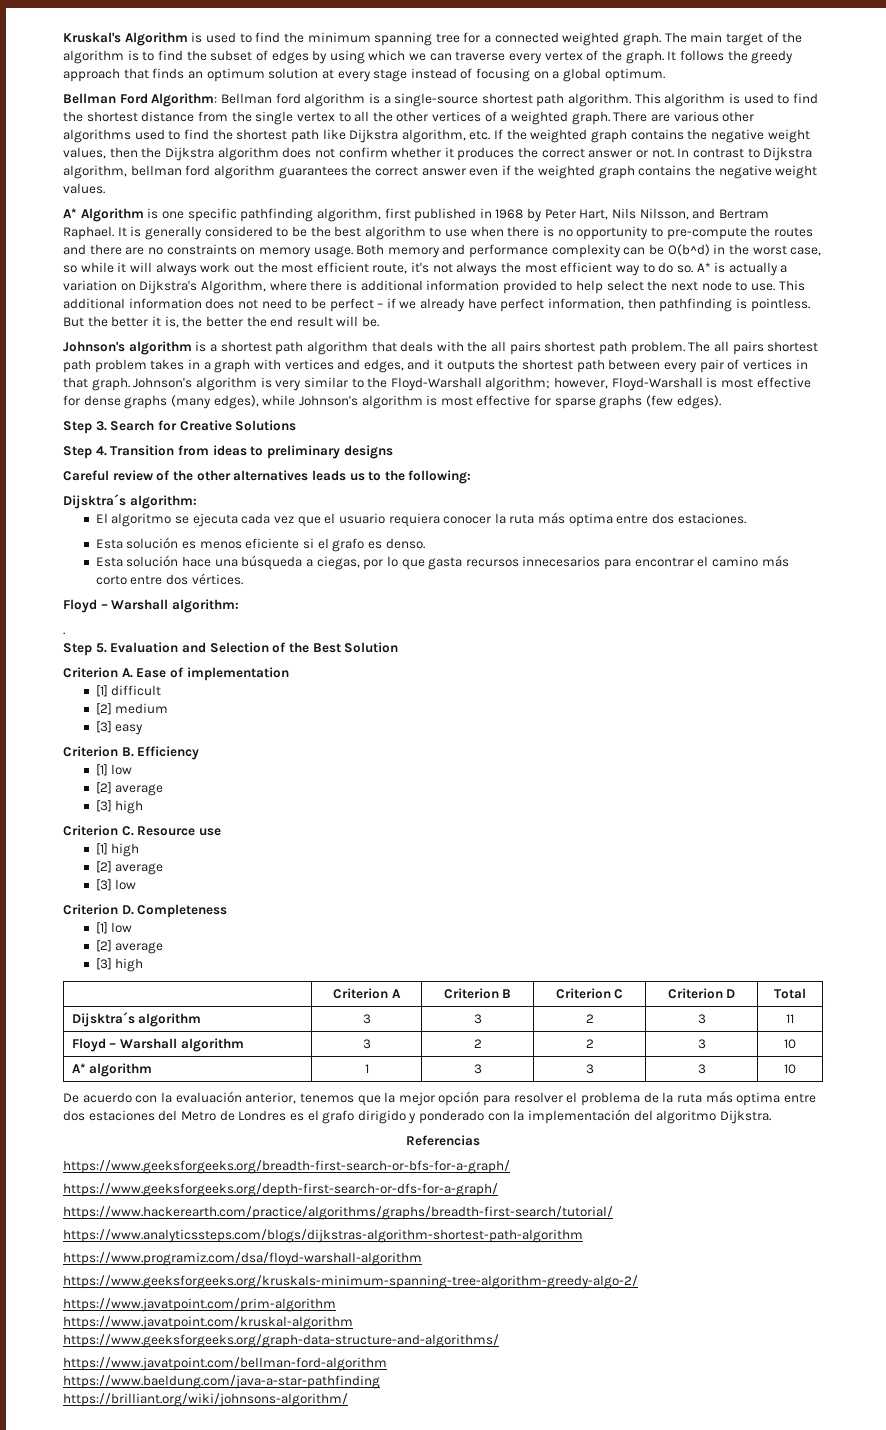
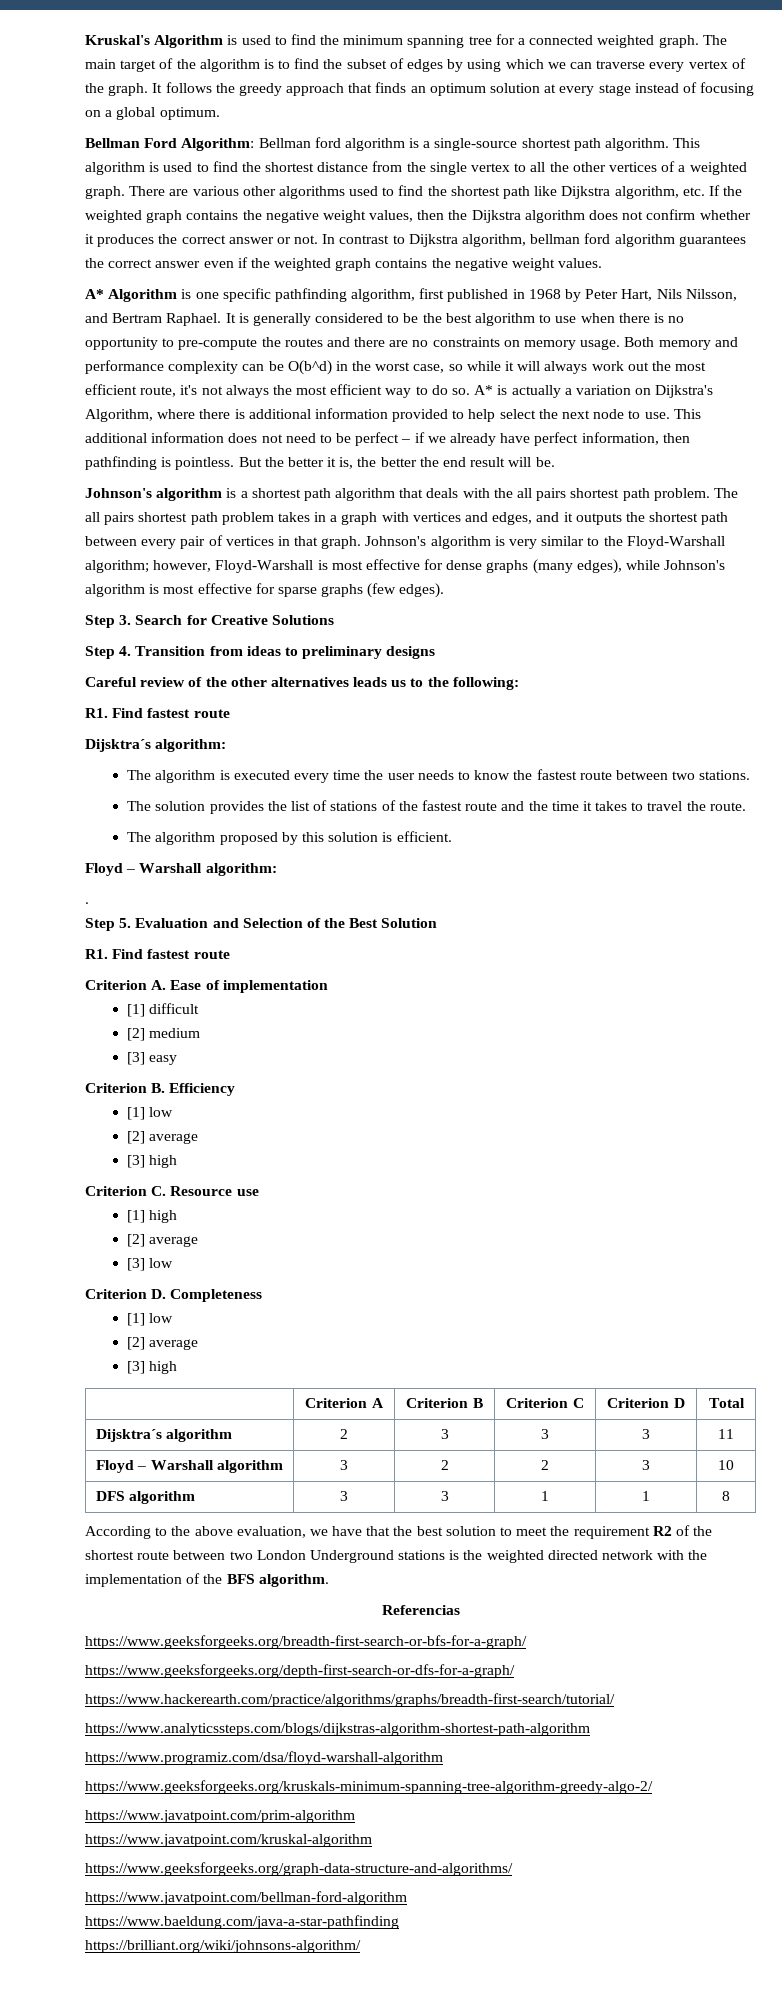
[63,494,197,509] [95,512,746,527] [95,537,425,552] [95,555,789,570] [95,573,243,585] Dijsktra´s algorithm: // El algoritmo se ejecuta cada vez que el usuario requiera conocer la ruta más optima entre dos estaciones. // Esta solución es menos eficiente si el grafo es denso. // Esta solución hace una búsqueda a ciegas, por lo que gasta recursos innecesarios para encontrar el camino más corto entre dos vértices. -> [85,708,230,718] [85,739,227,752] [127,769,751,783] [127,800,746,814] [127,831,452,845] R1. Find fastest route // Dijsktra´s algorithm: // The algorithm is executed every time the user needs to know the fastest route between two stations. // The solution provides the list of stations of the fastest route and the time it takes to travel the route. // The algorithm proposed by this solution is efficient.
(399, 647) none -> [85,949,230,959] // R1. Find fastest route
[362,1014,371,1024] [473,1014,482,1024] [585,1014,594,1023] | 3 | 3 | 2 -> [340,1429,348,1439] [440,1429,449,1439] [541,1429,549,1439] | 2 | 3 | 3
[71,1063,153,1077] [364,1064,369,1073] [473,1064,482,1074] [585,1064,594,1074] [697,1064,706,1074] [784,1064,796,1074] [63,1091,816,1106] [63,1109,771,1124] A* algorithm | 1 | 3 | 3 | 3 | 10 // De acuerdo con la evaluación anterior, tenemos que la mejor opción para resolver el problema de la ruta más optima entre dos estaciones del Metro de Londres es el grafo dirigido y ponderado con la implementación del algoritmo Dijkstra. -> [96,1491,196,1504] [340,1491,348,1501] [440,1491,449,1501] [541,1491,549,1501] [642,1491,650,1501] [722,1491,730,1501] [85,1525,713,1539] [85,1550,708,1563] [85,1573,329,1587] DFS algorithm | 3 | 3 | 1 | 1 | 8 // According to the above evaluation, we have that the best solution to meet the requirement R2 of the shortest route between two London Underground stations is the weighted directed network with the implementation of the BFS algorithm.

